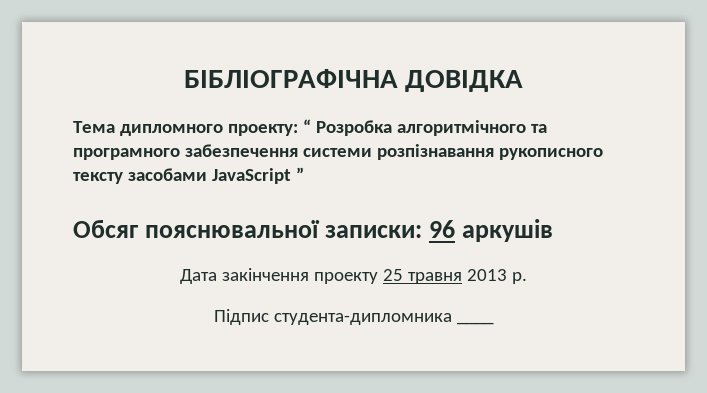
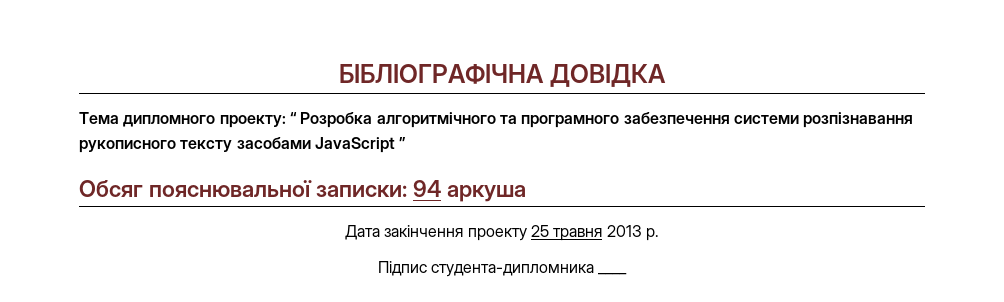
[429,219,554,242] 96 аркушів -> [413,180,527,202] 94 аркушa

